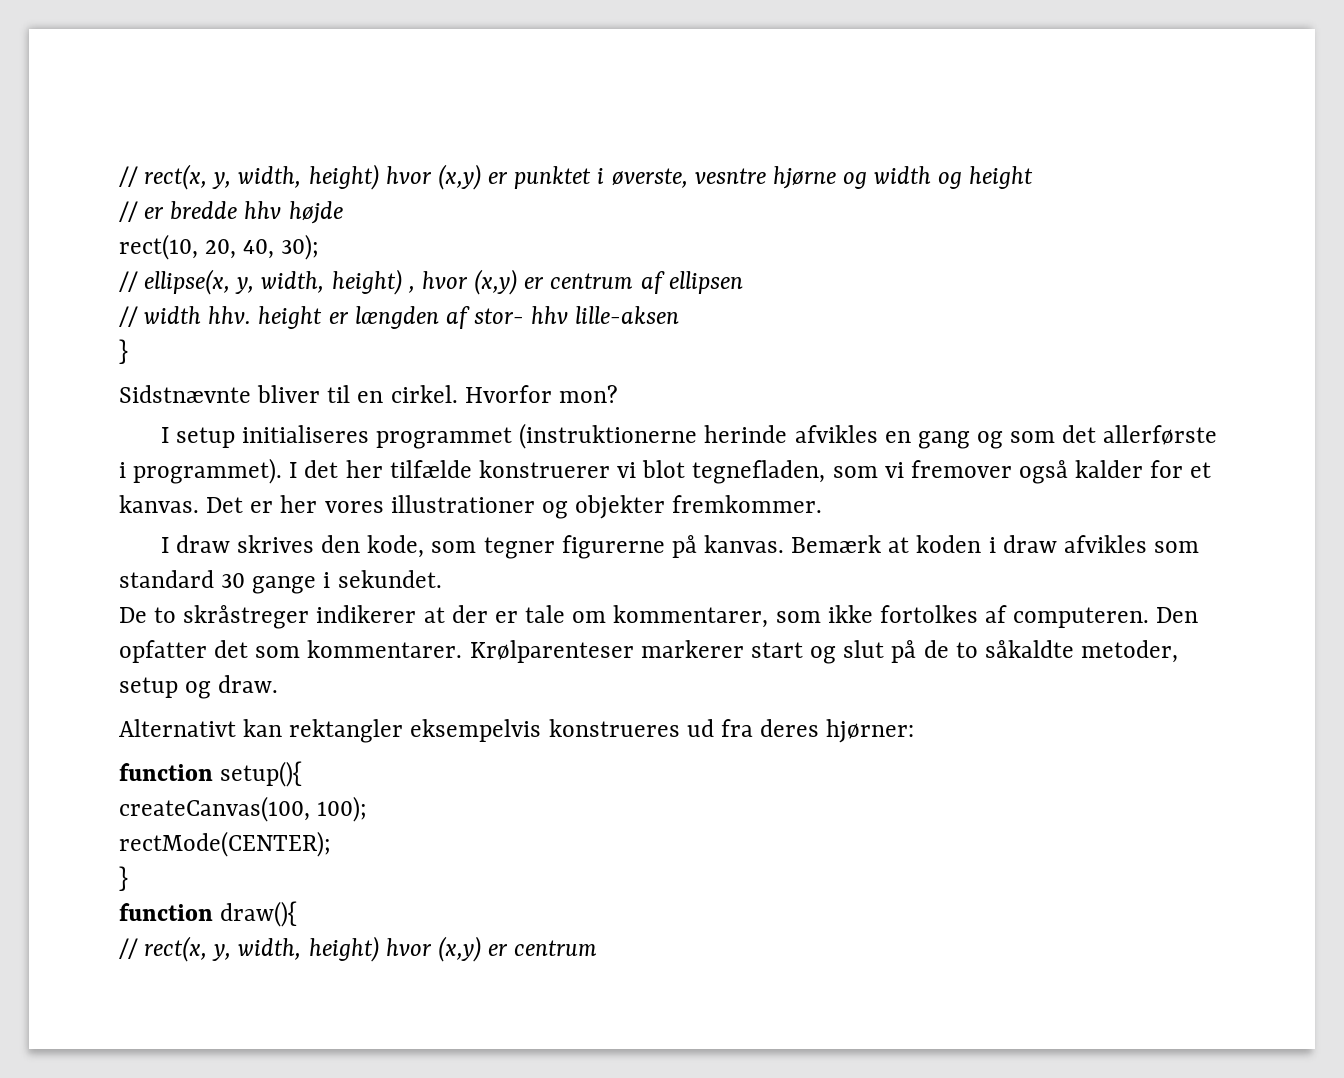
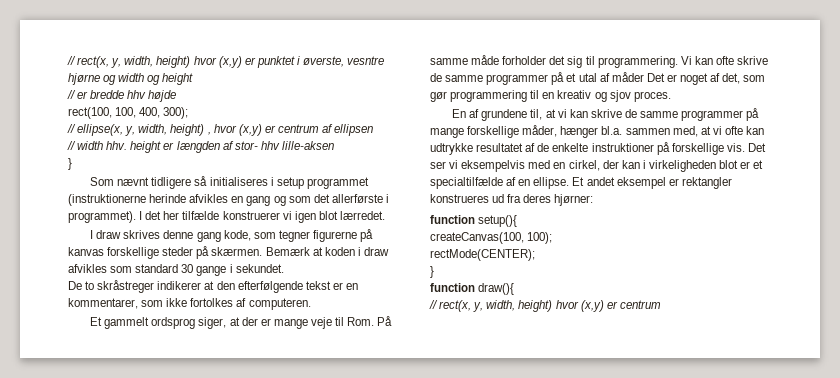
[119,234,320,260] rect(10, 20, 40, 30); -> [68,107,189,119] rect(100, 100, 400, 300);
[119,385,618,403] [160,425,369,448] Sidstnævnte bliver til en cirkel. Hvorfor mon? // I setup initialiseres -> [90,176,304,189] Som nævnt tidligere så initialiseres i setup
[642,460,1212,484] [119,495,823,519] blot tegnefladen, som vi fremover også kalder for et kanvas. Det er her vores illustrationer og objekter fremkommer. -> [294,211,385,223] igen blot lærredet.
[321,535,361,553] den -> [163,230,221,242] denne gang
[703,535,784,553] kanvas. -> [68,246,263,259] kanvas forskellige steder på skærmen.
[451,605,607,623] der er tale om -> [216,281,358,293] den efterfølgende tekst er en
[1156,607,1199,623] [119,640,1179,664] [119,675,279,699] [119,719,542,743] Den opfatter det som kommentarer. Krølparenteser markerer start og slut på de to såkaldte metoder, setup og draw. // Alternativt kan rektangler eksempelvis -> [90,316,393,329] [430,55,769,68] [430,72,766,85] [430,90,671,102] [452,108,760,121] [430,125,765,138] [430,142,766,155] [430,160,764,172] [430,177,732,189] // Et gammelt ordsprog siger, at der er mange veje til Rom. På samme måde forholder det sig til programmering. Vi kan ofte skrive de samme programmer på et utal af måder Det er noget af det, som gør programmering til en kreativ og sjov proces. // En af grundene til, at vi kan skrive de samme programmer på mange forskellige måder, hænger bl.a. sammen med, at vi ofte kan udtrykke resultatet af de enkelte instruktioner på forskellige vis. Det ser vi eksempelvis med en cirkel, der kan i virkeligheden blot er et specialtilfælde af en ellipse. Et andet eksempel er rektangler

